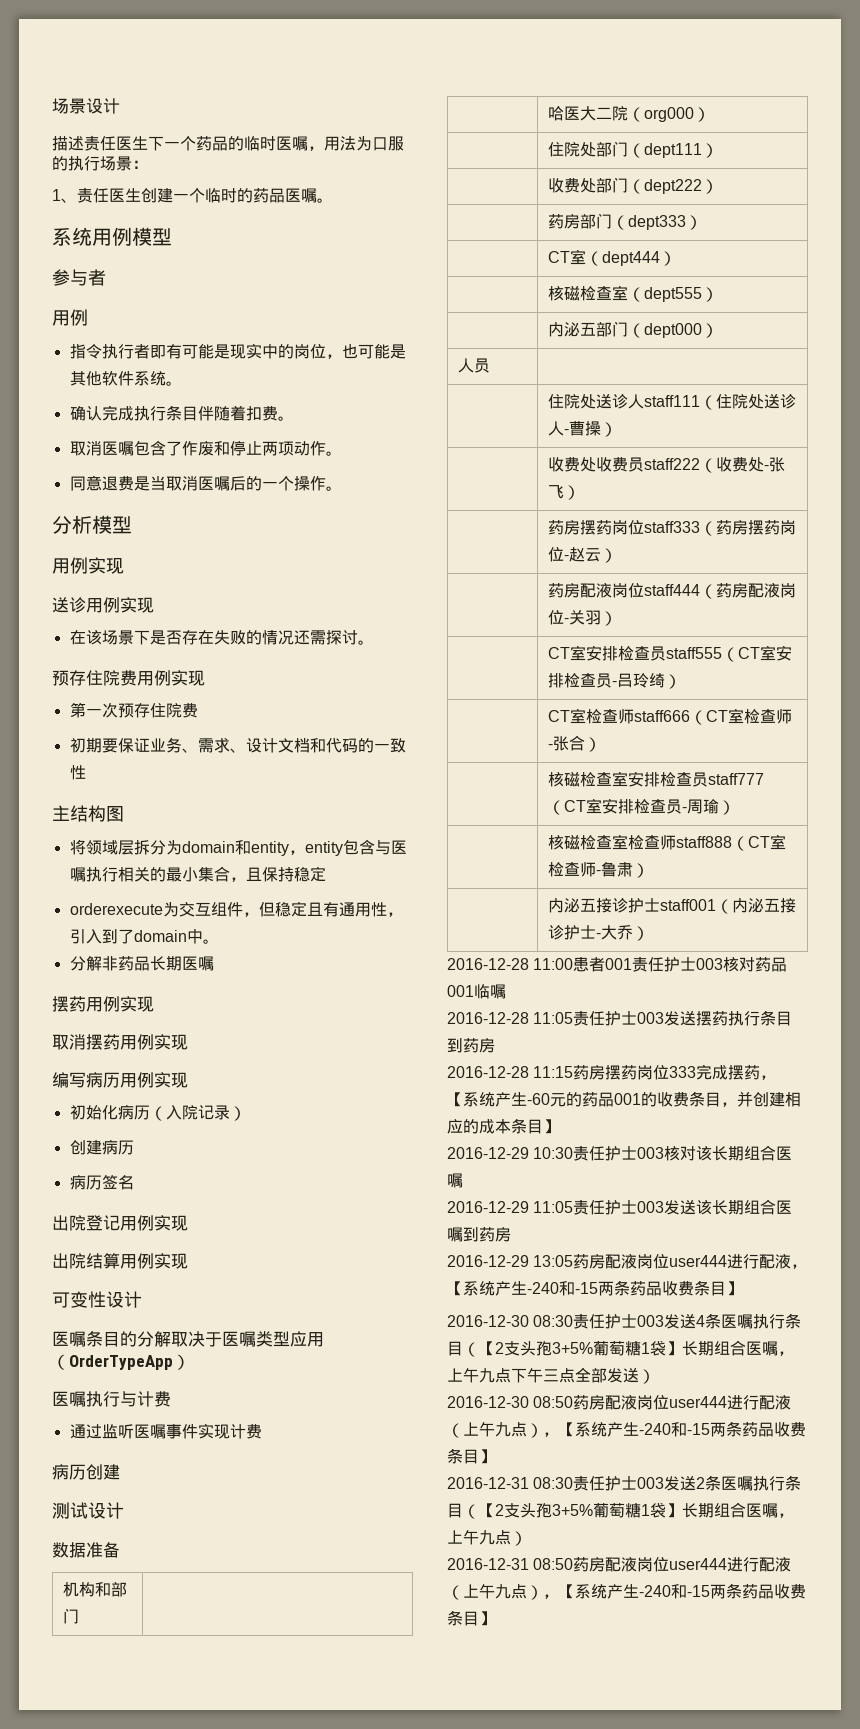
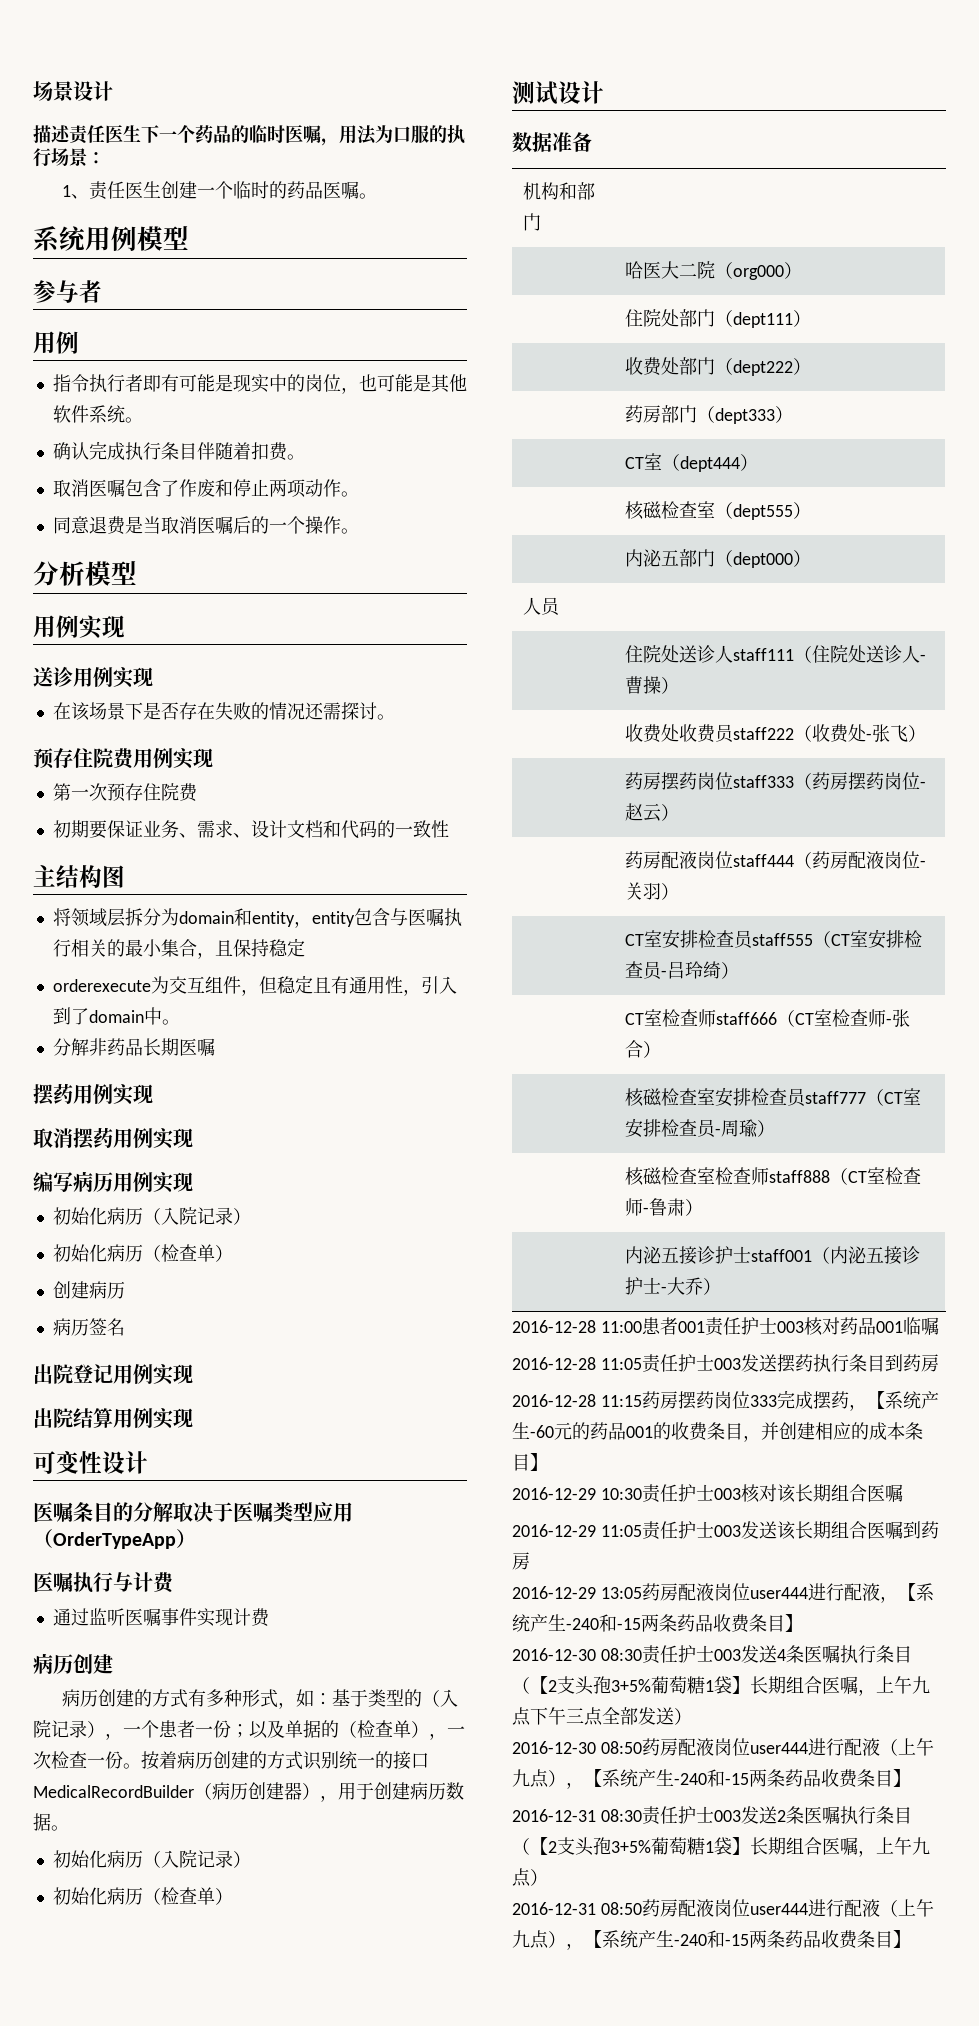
(246, 1113) none -> [52,1244,233,1262] // 初始化病历（检查单）
(120, 1472) none -> [61,1689,458,1709] [33,1720,465,1740] [33,1751,429,1770] [33,1782,464,1802] [33,1813,69,1831] [52,1850,251,1868] [52,1887,233,1905] // 病历创建的方式有多种形式，如：基于类型的（入院记录），一个患者一份；以及单据的（检查单），一次检查一份。按着病历创建的方式识别统一的接口MedicalRecordBuilder（病历创建器），用于创建病历数据。 // 初始化病历（入院记录） // 初始化病历（检查单）

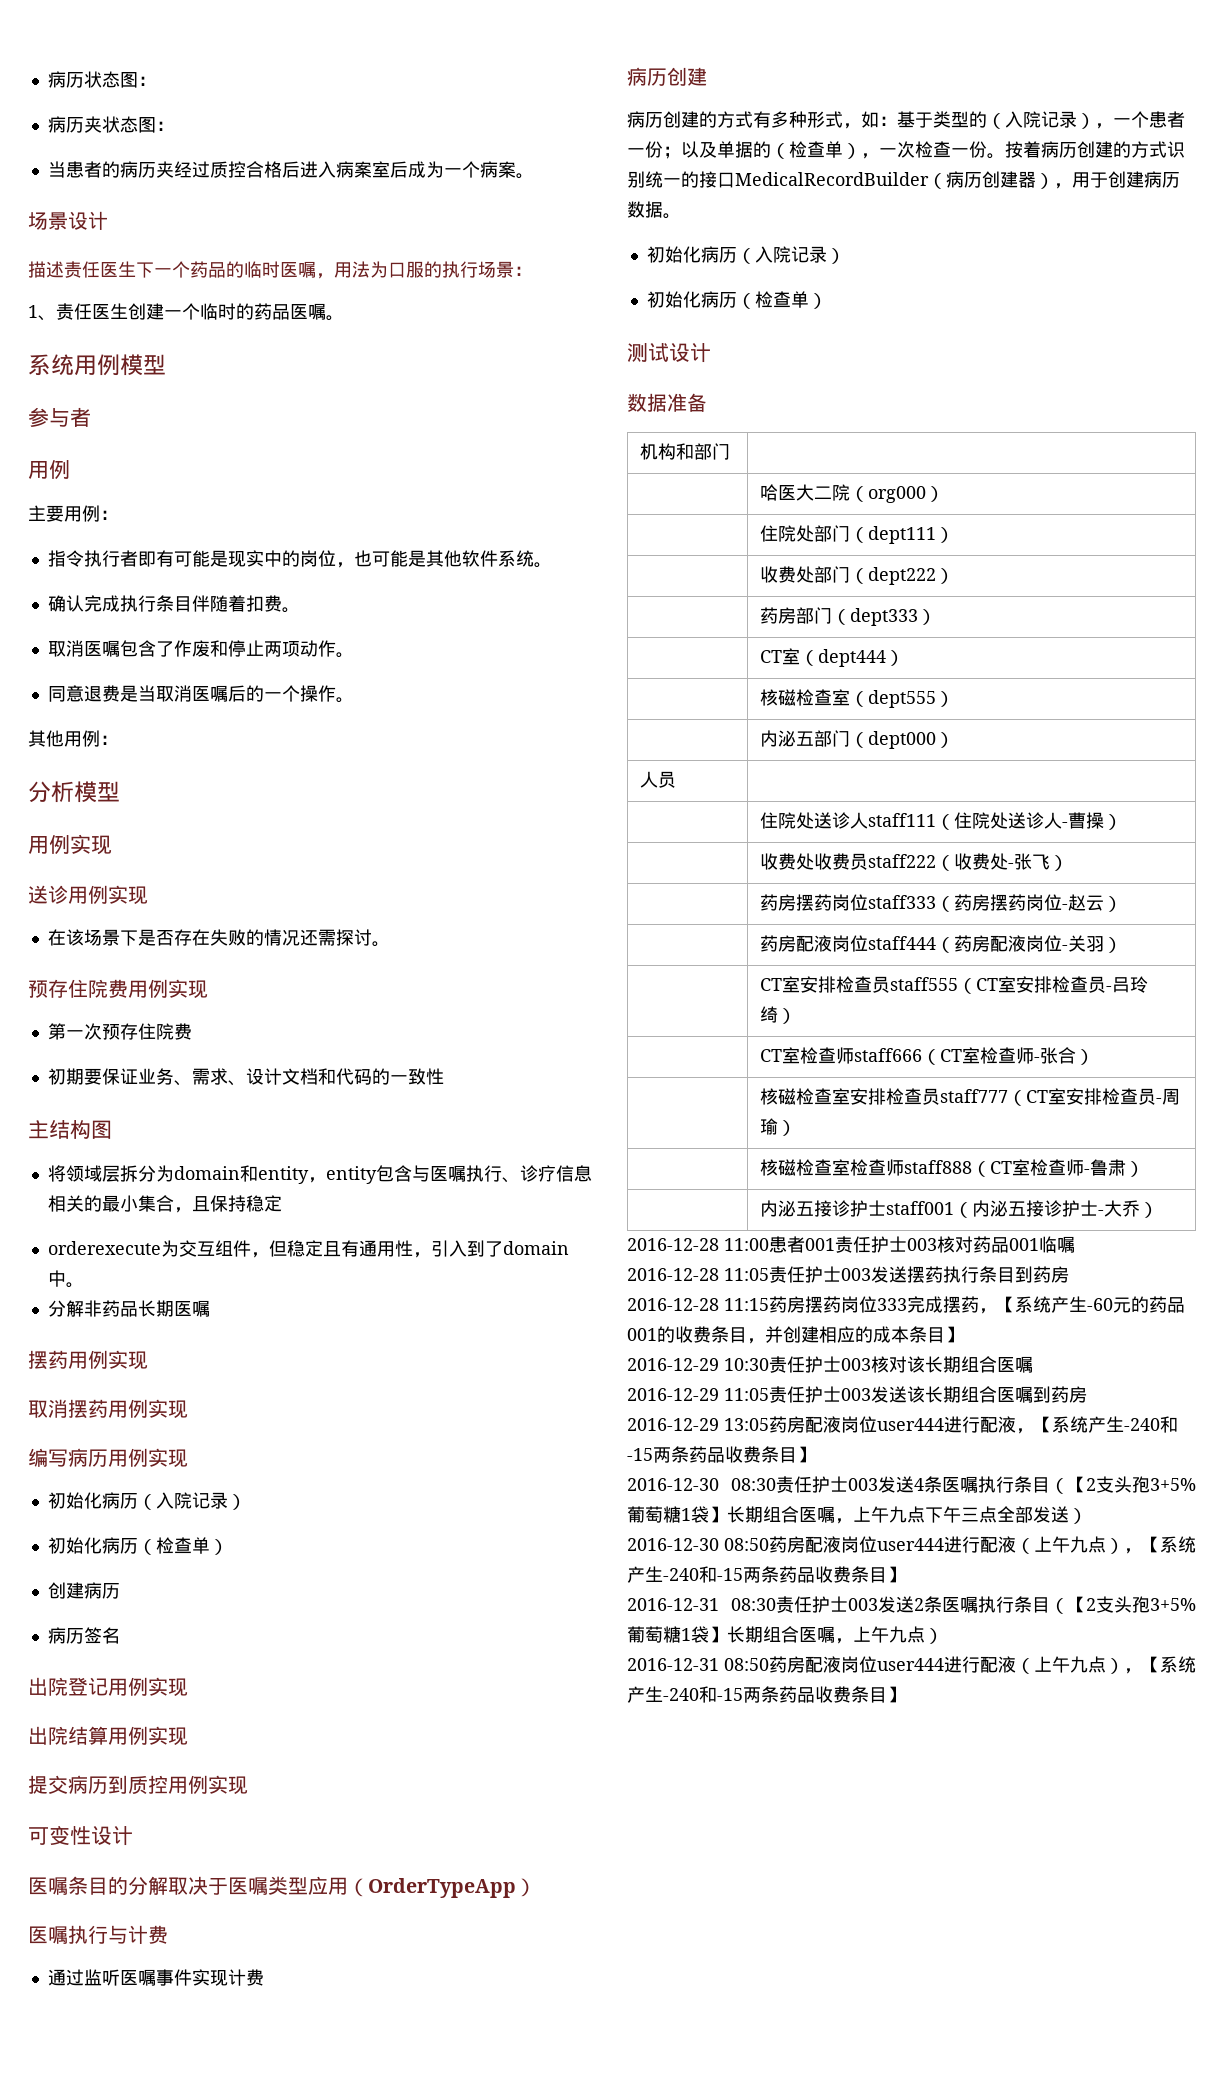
(33, 91) none -> [47,71,156,88] [47,116,174,133] [47,161,534,179] 病历状态图： // 病历夹状态图： // 当患者的病历夹经过质控合格后进入病案室后成为一个病案。 //
(79, 342) none -> [28,505,118,522] // 主要用例：
(359, 531) none -> [28,730,118,747] // 其他用例：
(71, 948) none -> [501,1165,592,1183] 、诊疗信息
(193, 1418) none -> [28,1775,248,1795] // 提交病历到质控用例实现

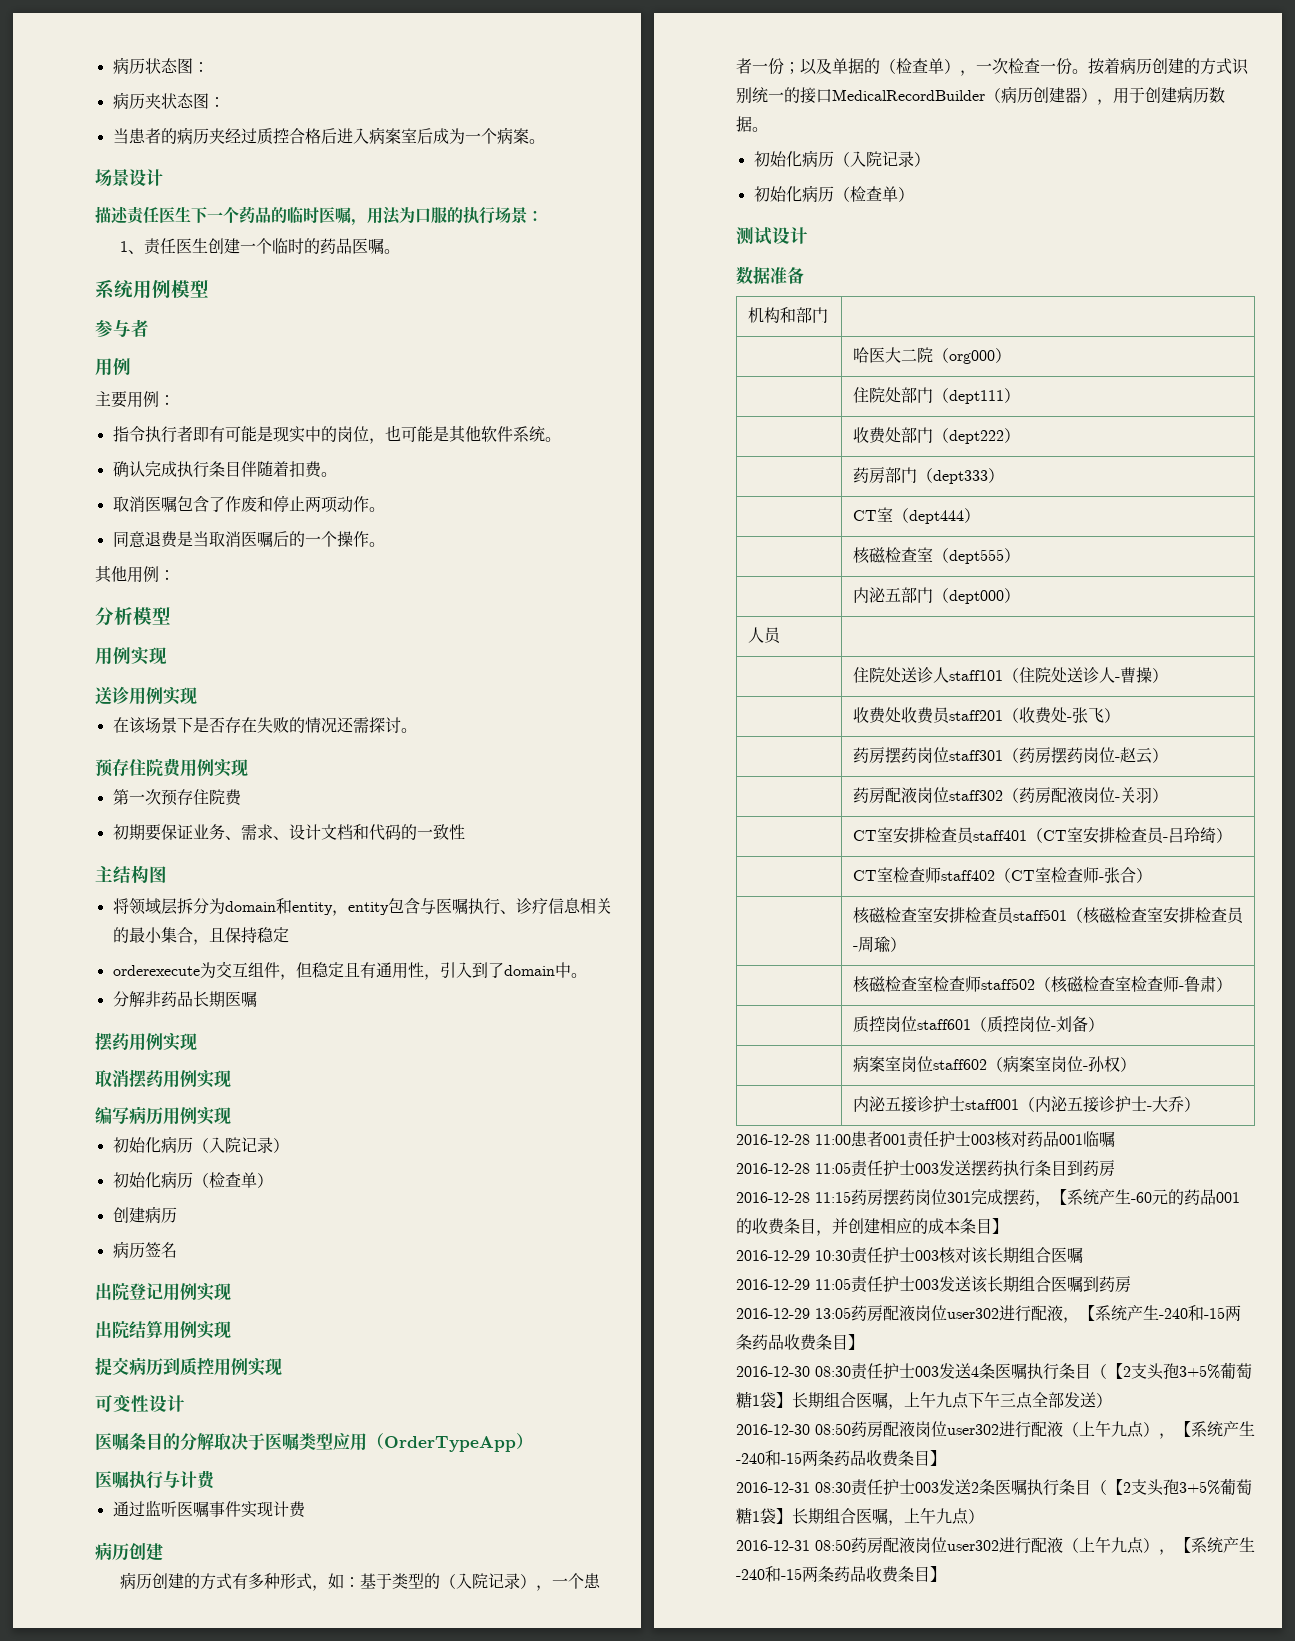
[867,813,936,827] staff111 -> [948,670,1003,681] staff101
[867,854,936,868] staff222 -> [948,710,1003,721] staff201
[867,895,936,909] staff333 -> [948,750,1003,761] staff301
[867,936,936,950] staff444 -> [948,790,1003,801] staff302
[889,977,958,991] staff555 -> [972,830,1027,841] staff401
[853,1048,922,1062] staff666 -> [940,870,995,881] staff402
[939,1089,1048,1106] staff777（CT -> [1012,907,1147,924] staff501（核磁检查
[903,1160,1012,1177] staff888（CT -> [980,976,1115,993] staff502（核磁检查
(1144, 1169) none -> [852,1016,1104,1033] [852,1055,1136,1073] // | 质控岗位staff601（质控岗位-刘备） // | 病案室岗位staff602（病案室岗位-孙权）
[877,1298,907,1311] 333 -> [947,1192,971,1203] 301
[877,1418,944,1431] user444 -> [947,1308,999,1319] user302
[877,1538,944,1551] user444 -> [947,1424,999,1435] user302
[877,1658,944,1671] user444 -> [947,1540,999,1551] user302

